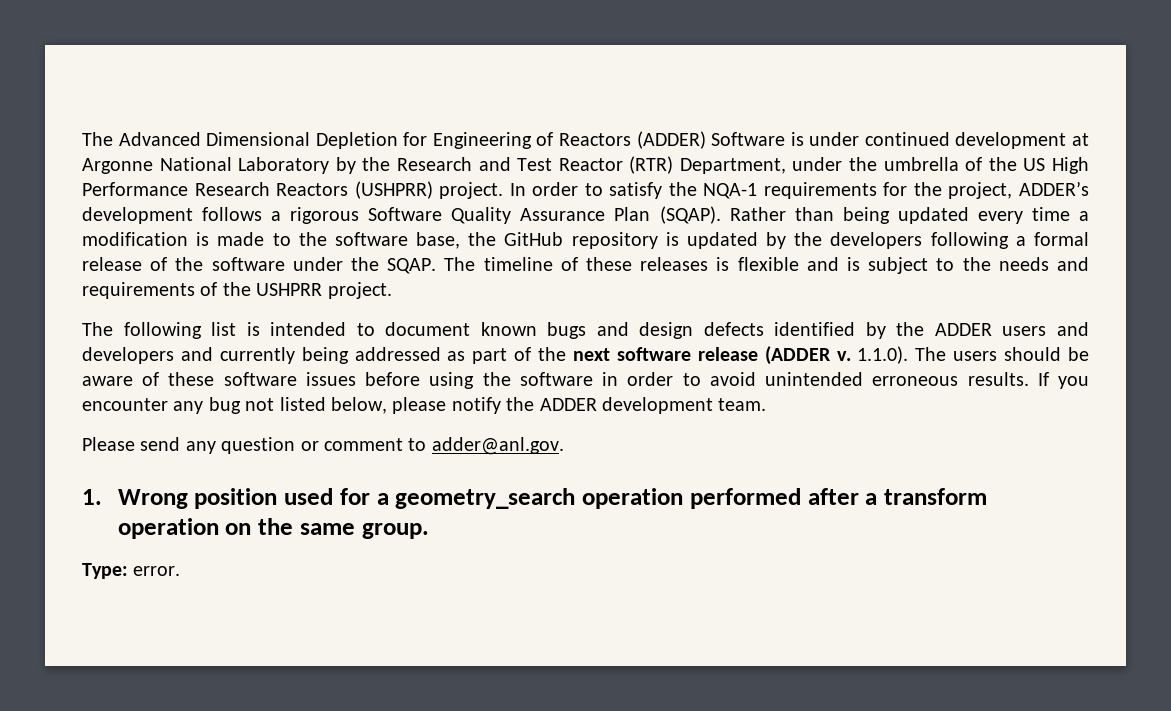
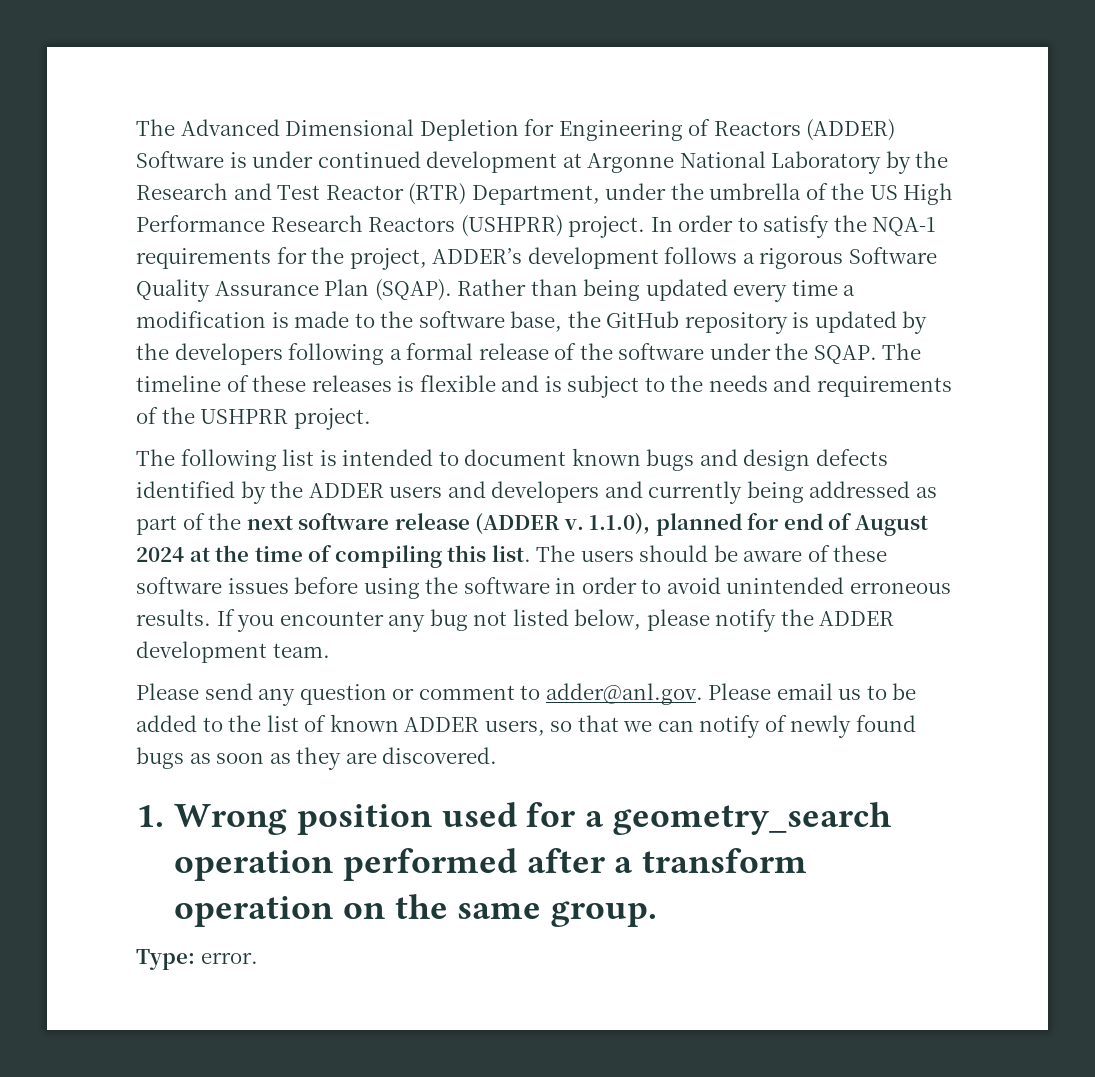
[857,346,909,364] 1.1.0). -> [589,513,928,536] [136,545,531,568] 1.1.0), planned for end of August 2024 at the time of compiling this list.
(564, 446) none -> [708,683,917,700] [136,714,917,738] [136,747,498,770] Please email us to be added to the list of known ADDER users, so that we can notify of newly found bugs as soon as they are discovered.

